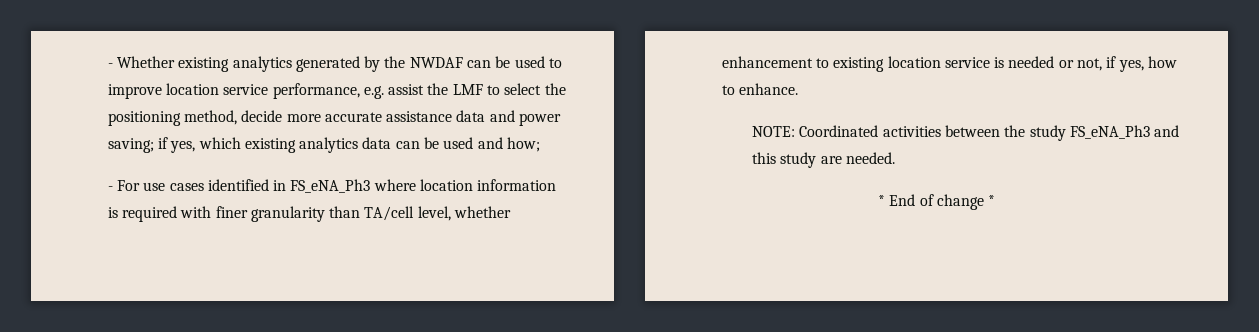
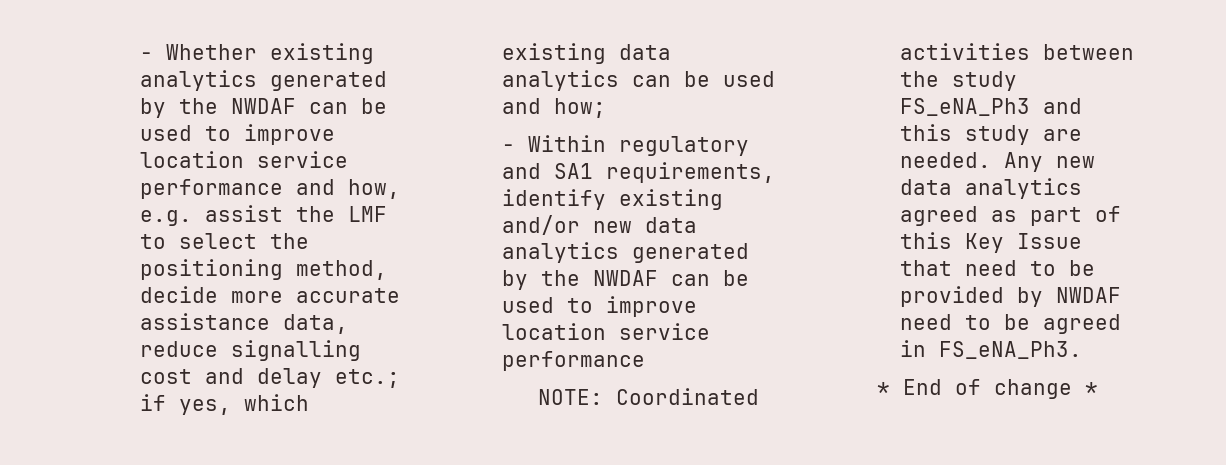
[272,83,360,99] performance, -> [139,179,400,199] performance and how,
[456,110,562,126] [107,138,154,153] data and power saving; -> [282,314,348,334] [139,340,361,361] [139,368,400,388] data, reduce signalling cost and delay etc.;
[299,137,392,153] analytics data -> [618,44,671,60] [501,70,619,91] data analytics
[116,179,557,193] [107,206,512,222] [721,56,1178,72] [721,83,798,95] For use cases identified in FS_eNA_Ph3 where location information is required with finer granularity than TA/cell level, whether enhancement to existing location service is needed or not, if yes, how to enhance. -> [527,135,749,156] [501,162,775,183] [501,189,723,210] [501,215,697,235] [501,242,749,263] [501,270,749,290] [501,296,697,317] [501,323,710,340] [501,351,645,371] Within regulatory and SA1 requirements, identify existing and/or new data analytics generated by the NWDAF can be used to improve location service performance
(896, 158) none -> [1003,152,1095,172] [899,178,1082,199] [899,206,1121,226] [899,232,1082,253] [899,260,1095,276] [899,286,1121,307] [899,314,1121,334] [899,340,1082,359] Any new data analytics agreed as part of this Key Issue that need to be provided by NWDAF need to be agreed in FS_eNA_Ph3.

